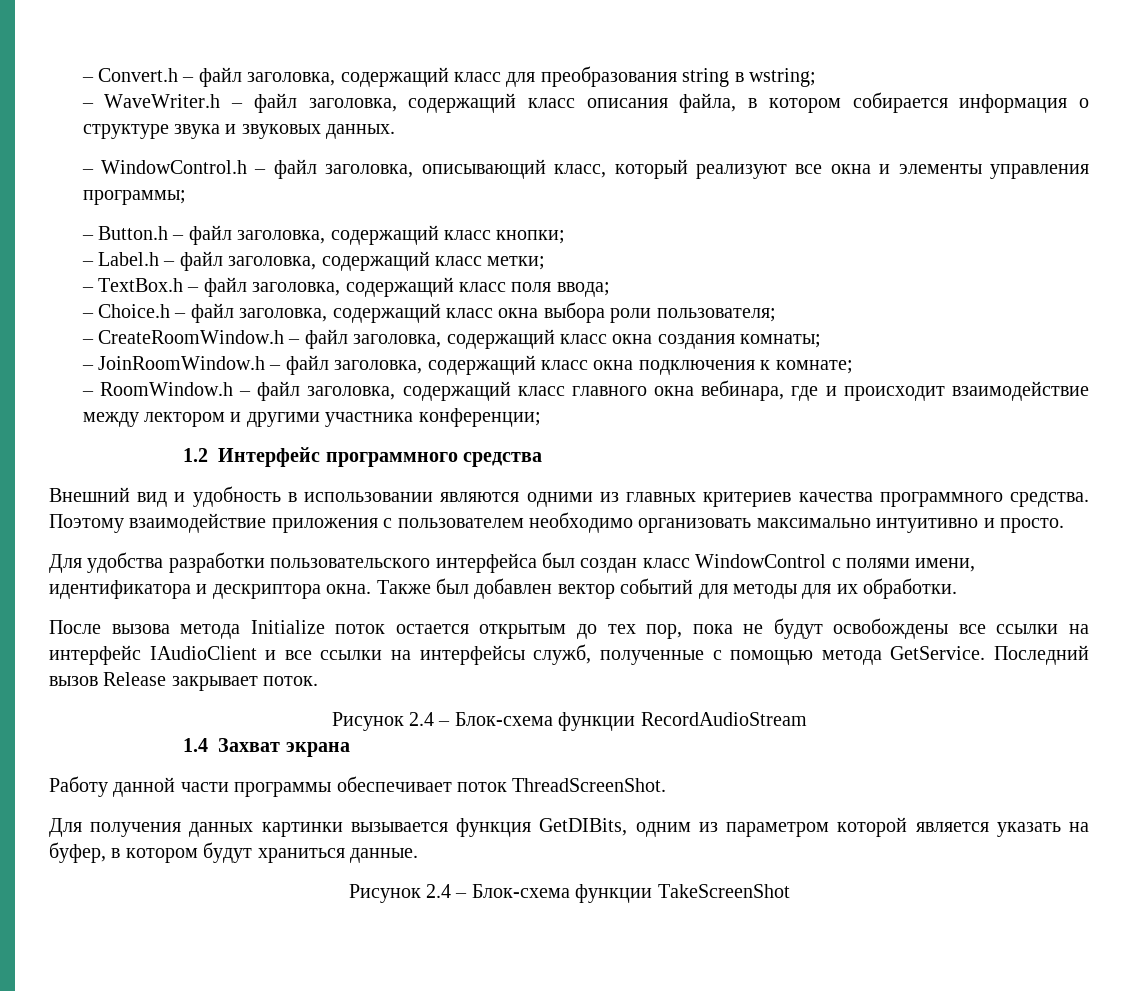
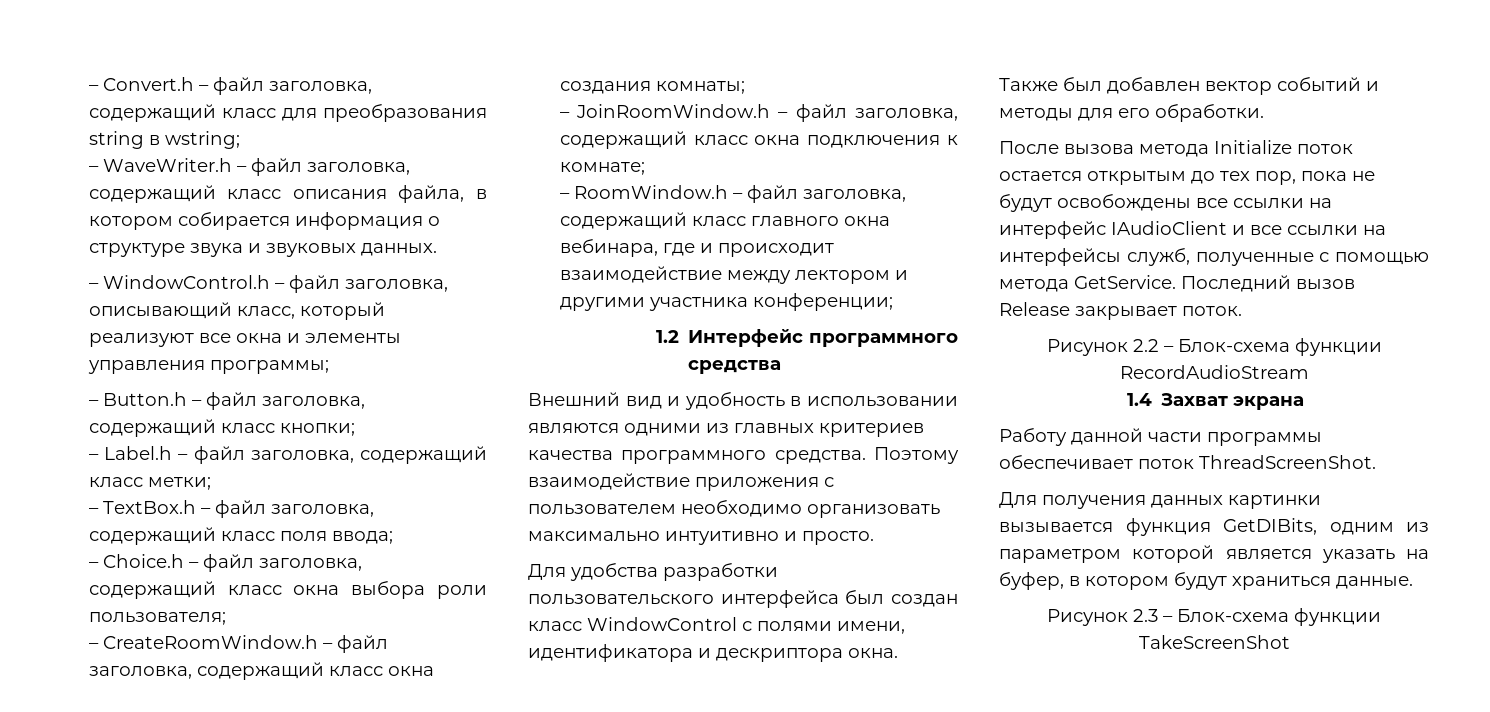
[698,584,728,599] для -> [1366,81,1379,91] и
[836,584,858,594] их -> [1118,108,1150,118] его
[408,712,434,726] 2.4 -> [1132,339,1159,352] 2.2
[425,884,451,898] 2.4 -> [1133,609,1158,622] 2.3

